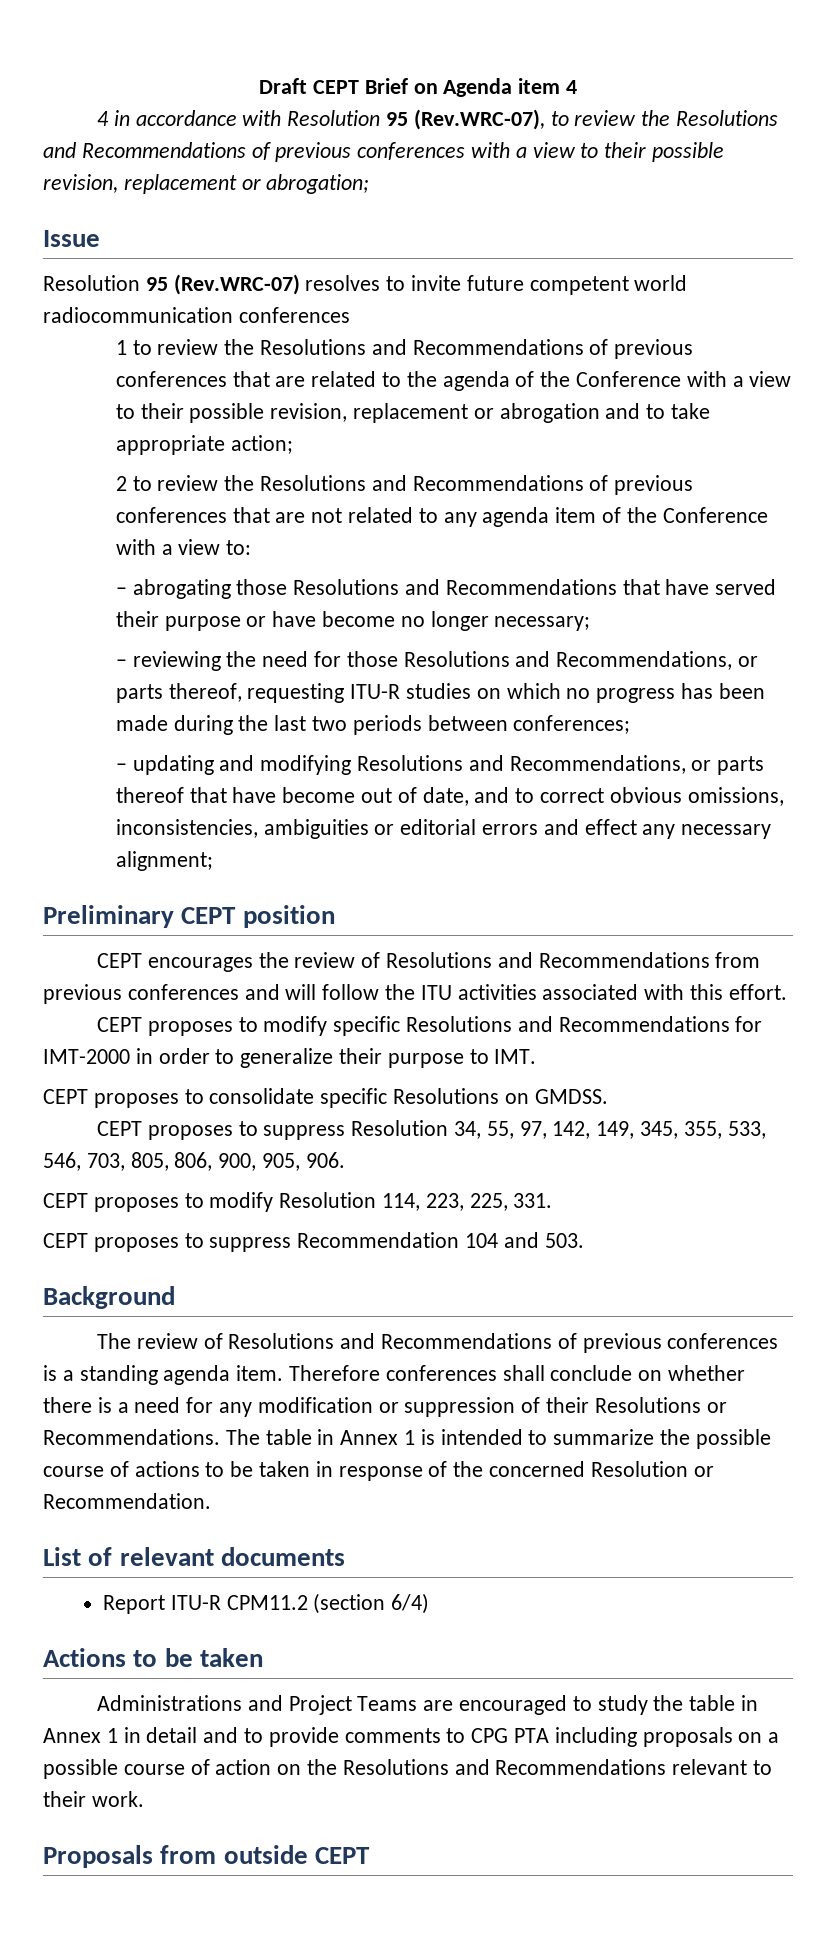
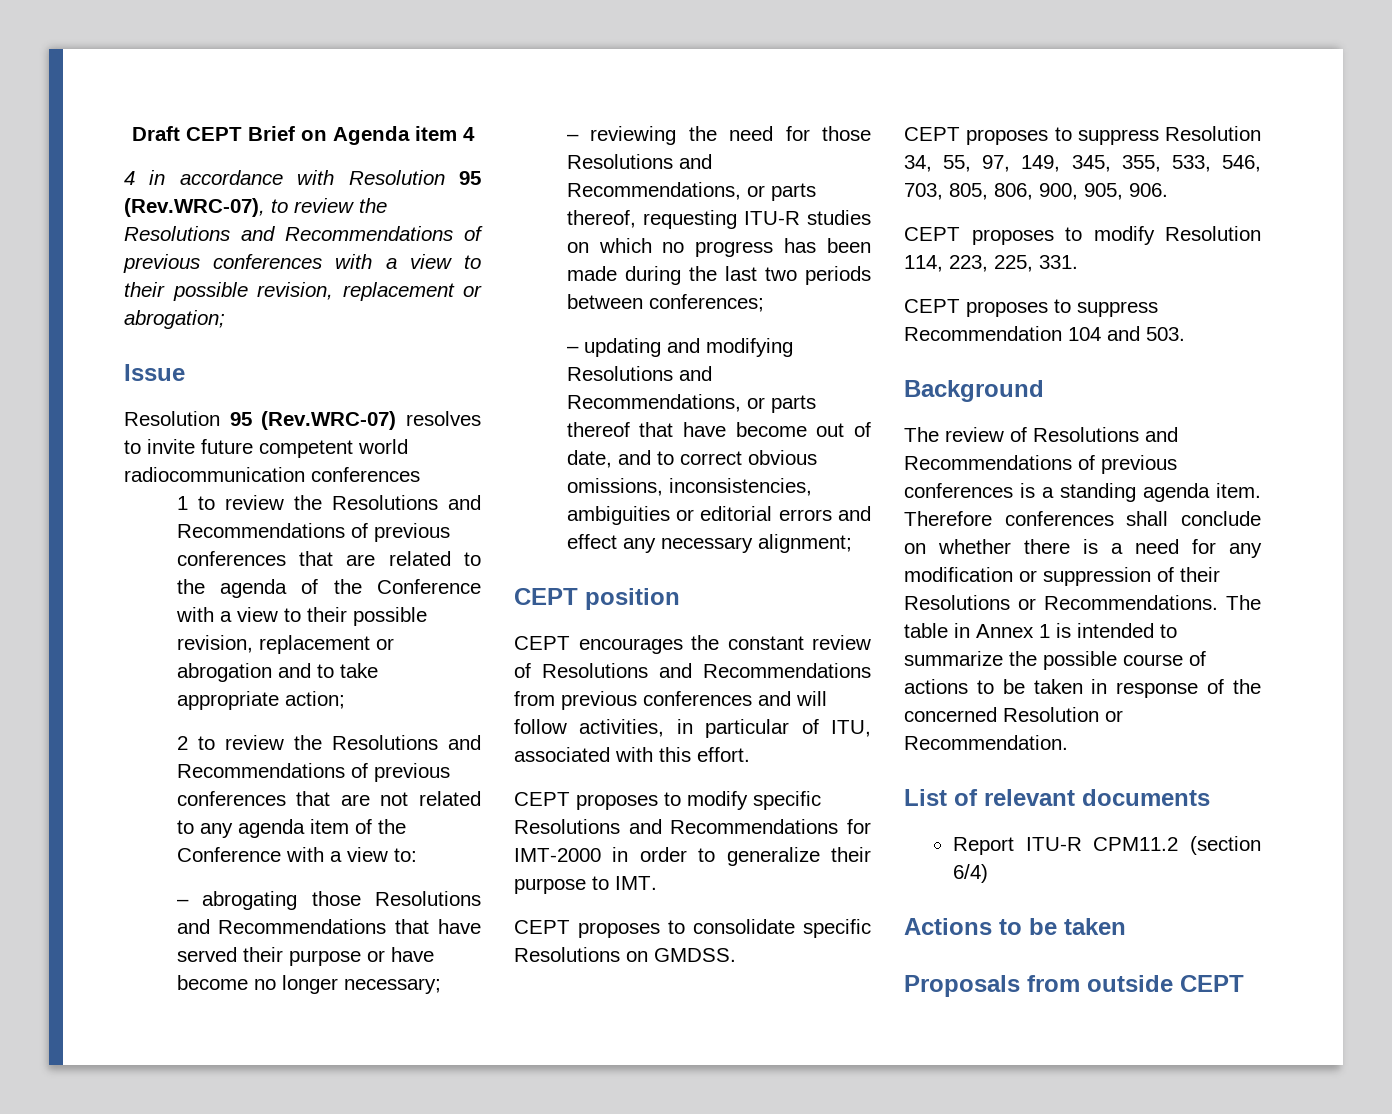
[43,905,174,928] Preliminary -> (852, 543) none
(289, 960) none -> [727,636,804,650] constant
[385,984,537,1000] the ITU activities -> [579,719,871,738] activities, in particular of ITU,
[552,1121,591,1139] 142, -> (1011, 163) none
[96,1695,758,1715] [43,1727,780,1747] [43,1759,773,1779] [43,1791,144,1807] // Administrations and Project Teams are encouraged to study the table in Annex 1 in detail and to provide comments to CPG PTA including proposals on a possible course of action on the Resolutions and Recommendations relevant to their work. -> (1126, 926) none

